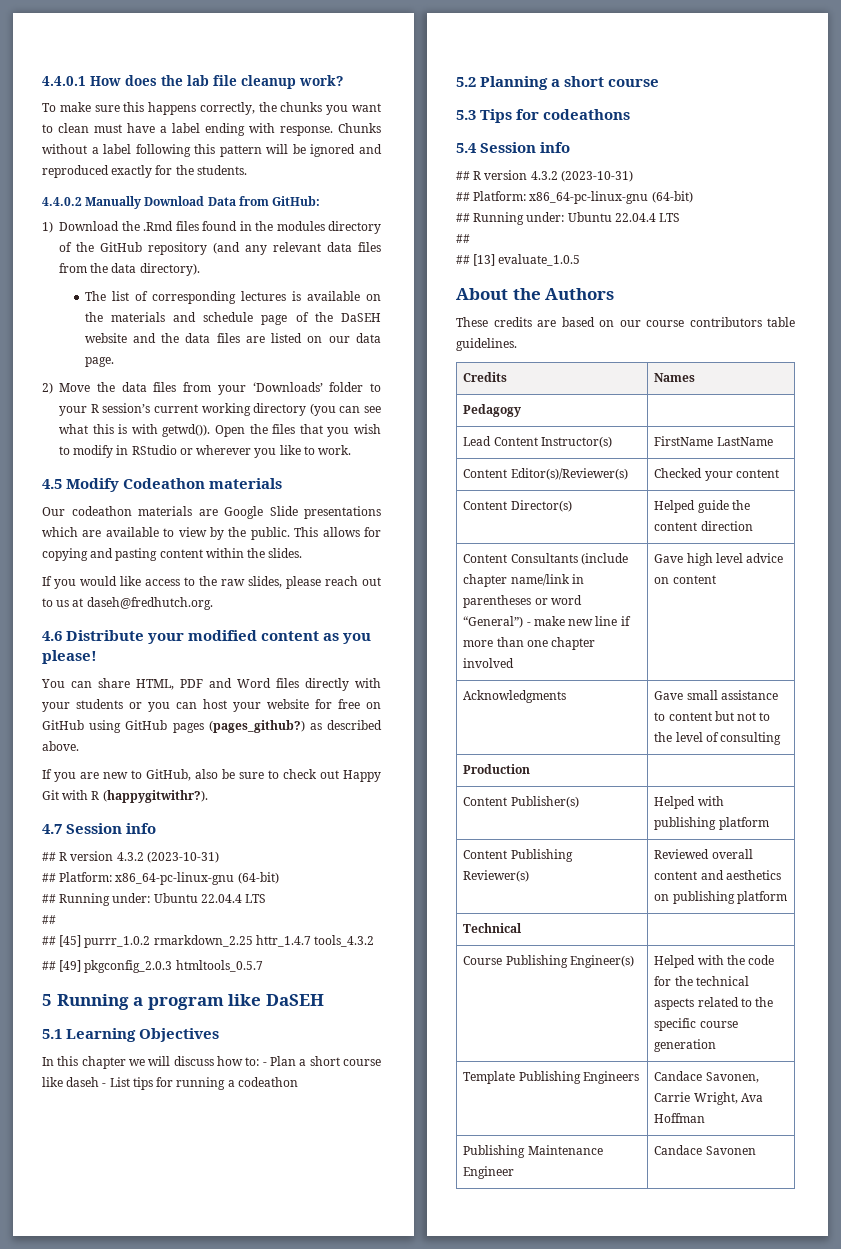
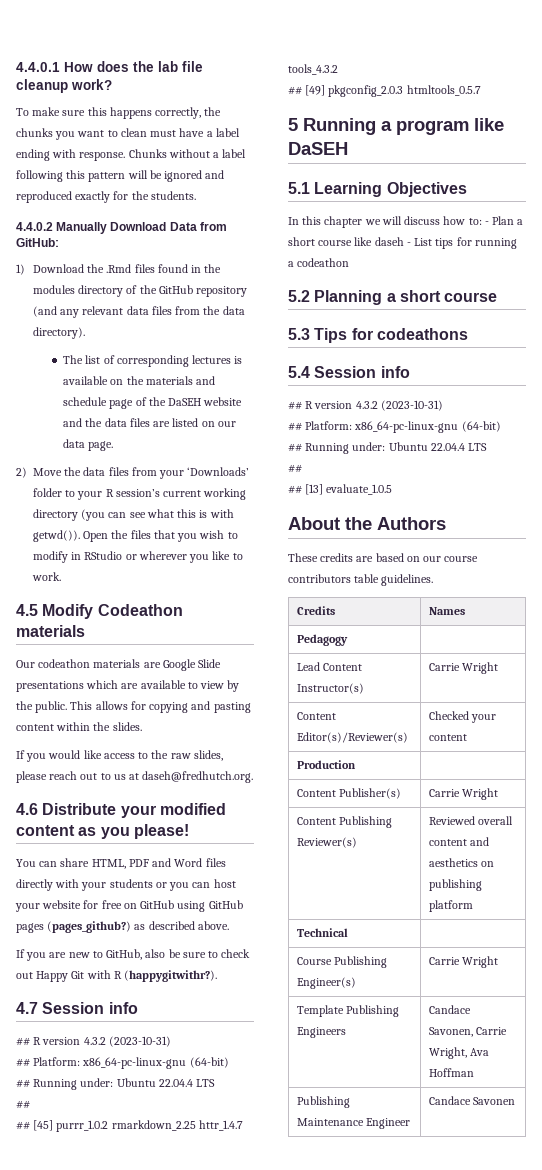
[654,436,773,446] FirstName LastName -> [429,662,499,674] Carrie Wright
[463,500,572,512] [654,500,750,513] [654,521,753,531] [463,553,628,565] [463,574,584,587] [463,595,582,608] [463,616,631,628] [463,637,596,650] [463,658,515,668] [654,553,784,566] [654,575,716,584] [463,690,567,703] [654,690,778,700] [654,711,771,721] [654,732,782,745] // Content Director(s) | Helped guide the content direction // Content Consultants (include chapter name/link in parentheses or word “General”) - make new line if more than one chapter involved | Gave high level advice on content // Acknowledgments | Gave small assistance to content but not to the level of consulting -> (468, 737) none
[654,796,724,809] [654,817,769,830] Helped with publishing platform -> [429,788,499,800] Carrie Wright
[654,955,775,968] [654,976,749,986] [654,997,774,1010] [654,1018,738,1031] [654,1039,717,1052] Helped with the code for the technical aspects related to the specific course generation -> [429,956,499,968] Carrie Wright

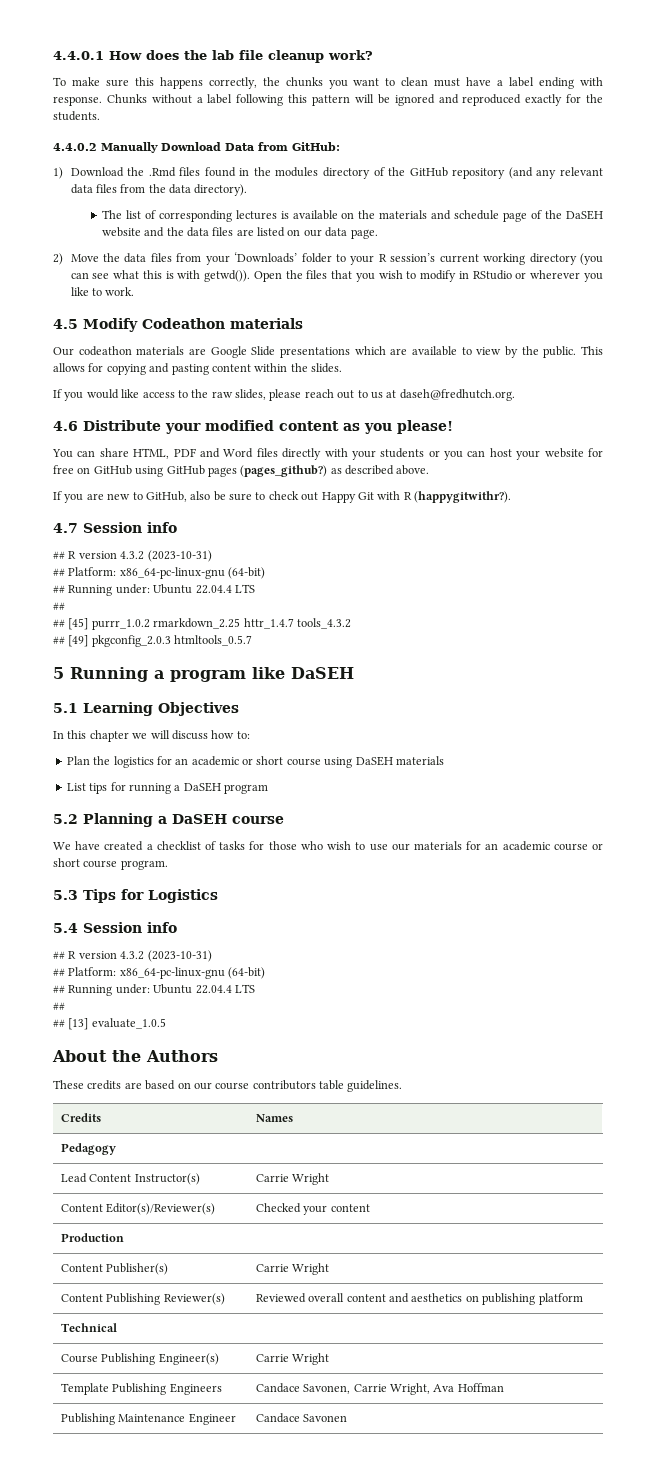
[484,216,524,225] [288,237,411,246] - Plan a short course like daseh - -> [66,756,444,768] // Plan the logistics for an academic or short course using DaSEH materials //
[297,258,350,267] codeathon -> [183,782,268,794] DaSEH program
[399,290,498,302] short course -> [172,814,284,824] [53,841,604,851] [53,858,168,870] DaSEH course // We have created a checklist of tasks for those who wish to use our materials for an academic course or short course program.
[376,328,468,340] codeathons -> [148,889,218,903] Logistics

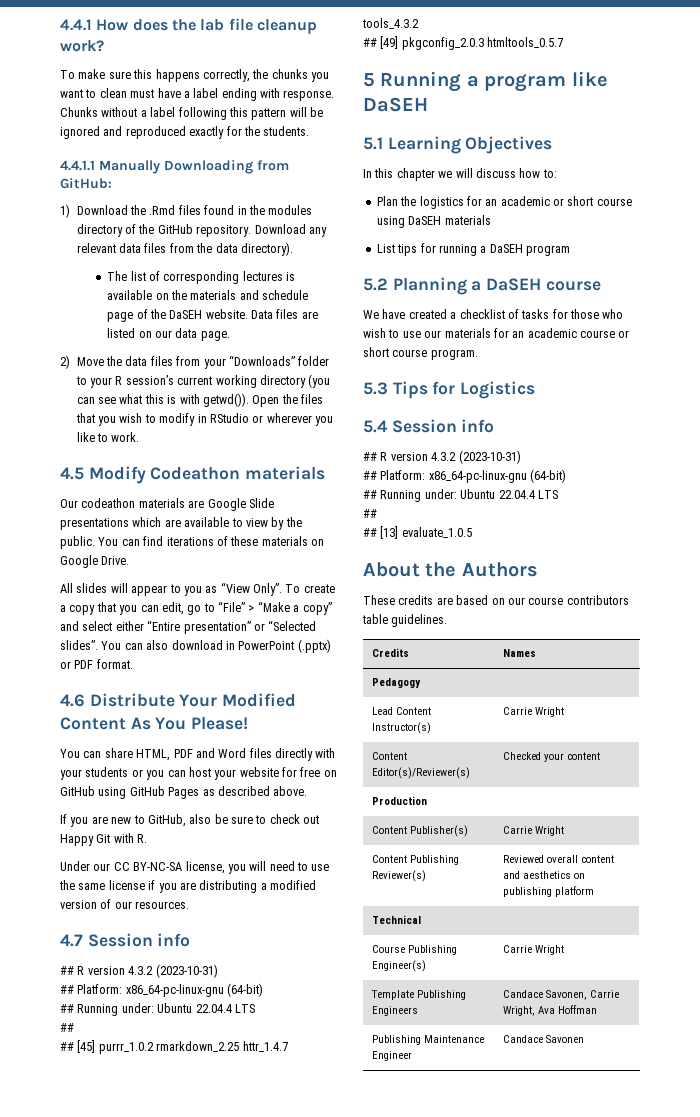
[53,51,104,60] 4.4.0.1 -> [60,19,92,31] 4.4.1
[53,142,254,153] 4.4.0.2 Manually Download Data -> [60,160,253,174] 4.4.1.1 Manually Downloading
[452,167,533,179] repository (and -> [196,224,306,237] repository. Download
[101,227,209,237] website and the data -> [205,309,274,319] website. Data
[234,252,298,263] ‘Downloads’ -> [228,355,295,366] “Downloads”
[581,346,604,355] [53,363,342,375] [53,389,515,401] [53,420,453,434] This allows for copying and pasting content within the slides. // If you would like access to the raw slides, please reach out to us at daseh@fredhutch.org. // 4.6 Distribute your modified content as you please! -> [98,536,324,546] [60,555,130,568] [60,582,335,596] [60,601,332,615] [60,620,317,634] [60,639,331,653] [60,659,133,669] [60,693,297,707] [60,717,249,730] You can find iterations of these materials on Google Drive. // All slides will appear to you as “View Only”. To create a copy that you can edit, go to “File” > “Make a copy” and select either “Entire presentation” or “Selected slides”. You can also download in PowerPoint (.pptx) or PDF format. // 4.6 Distribute Your Modified Content As You Please!
[207,465,328,477] pages (pages_github?) -> [168,787,200,799] Pages
[403,491,511,503] R (happygitwithr?). -> [137,834,148,843] [60,861,330,874] [59,880,316,893] [60,899,190,909] R. // Under our CC BY-NC-SA license, you will need to use the same license if you are distributing a modified version of our resources.

